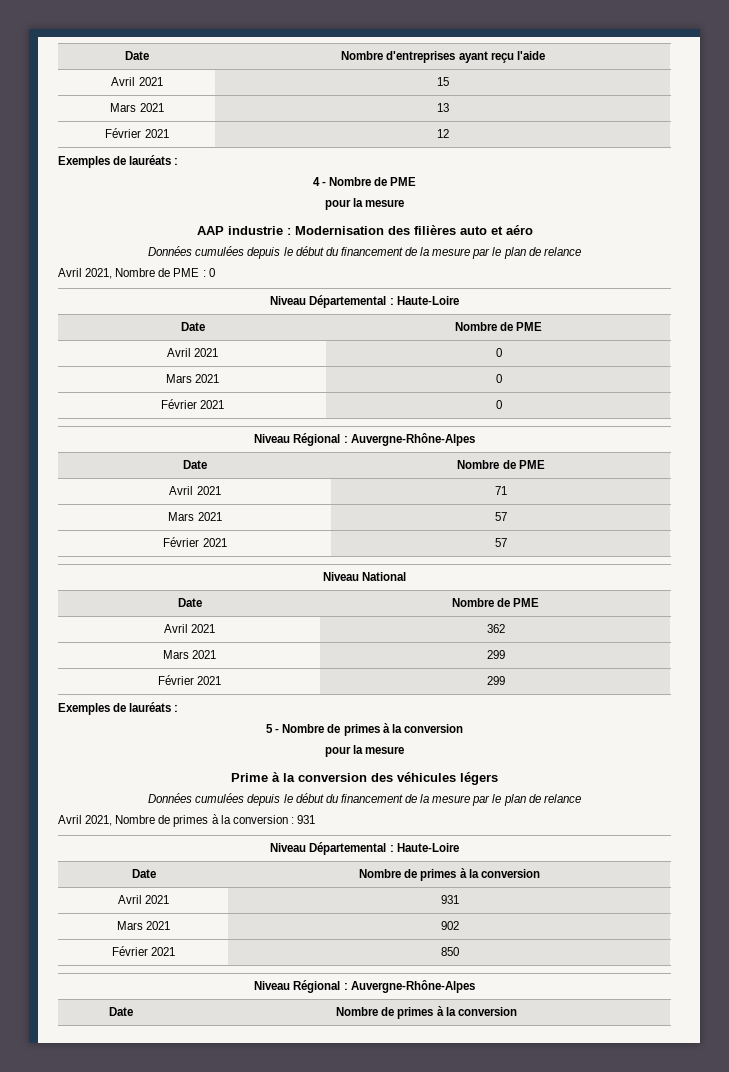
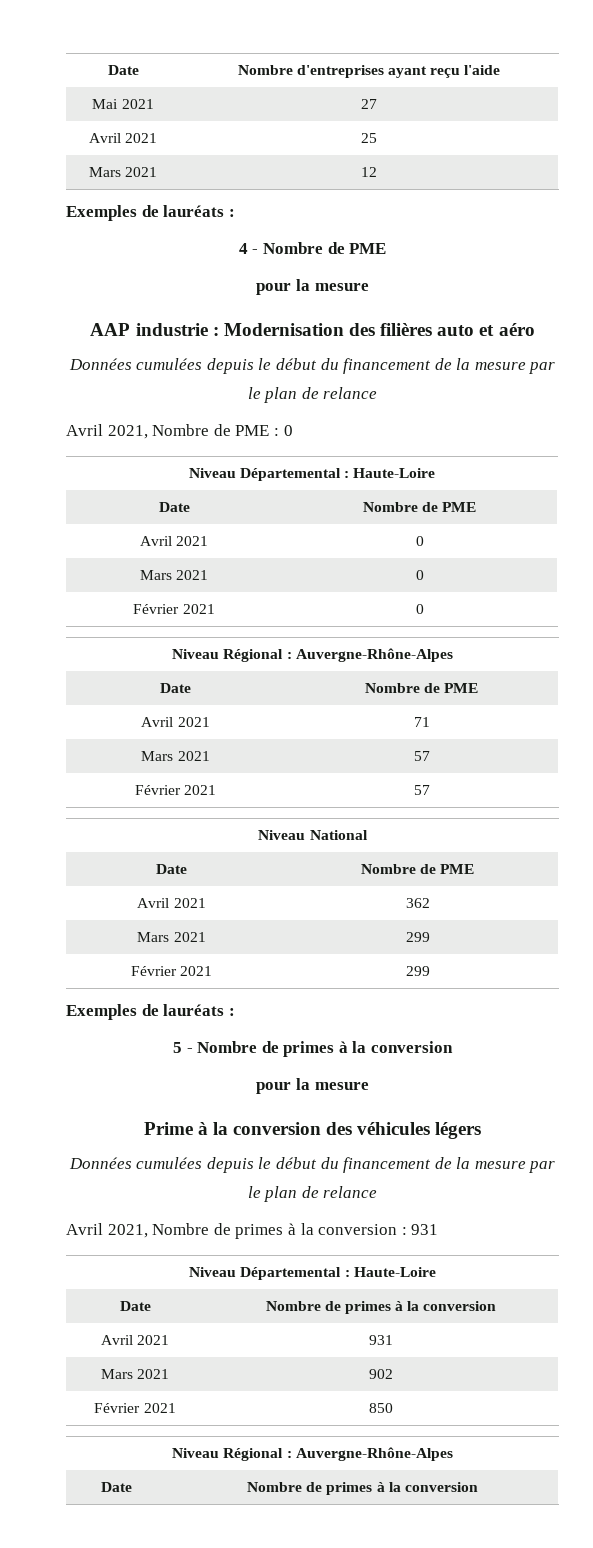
[111,77,163,86] [437,77,449,86] [110,103,164,112] [437,103,449,112] [105,128,169,138] // Avril 2021 | 15 // Mars 2021 | 13 // Février 2021 -> [92,99,154,109] [361,99,377,109] [88,133,158,143] [361,133,377,143] [88,167,158,177] // Mai 2021 | 27 // Avril 2021 | 25 // Mars 2021

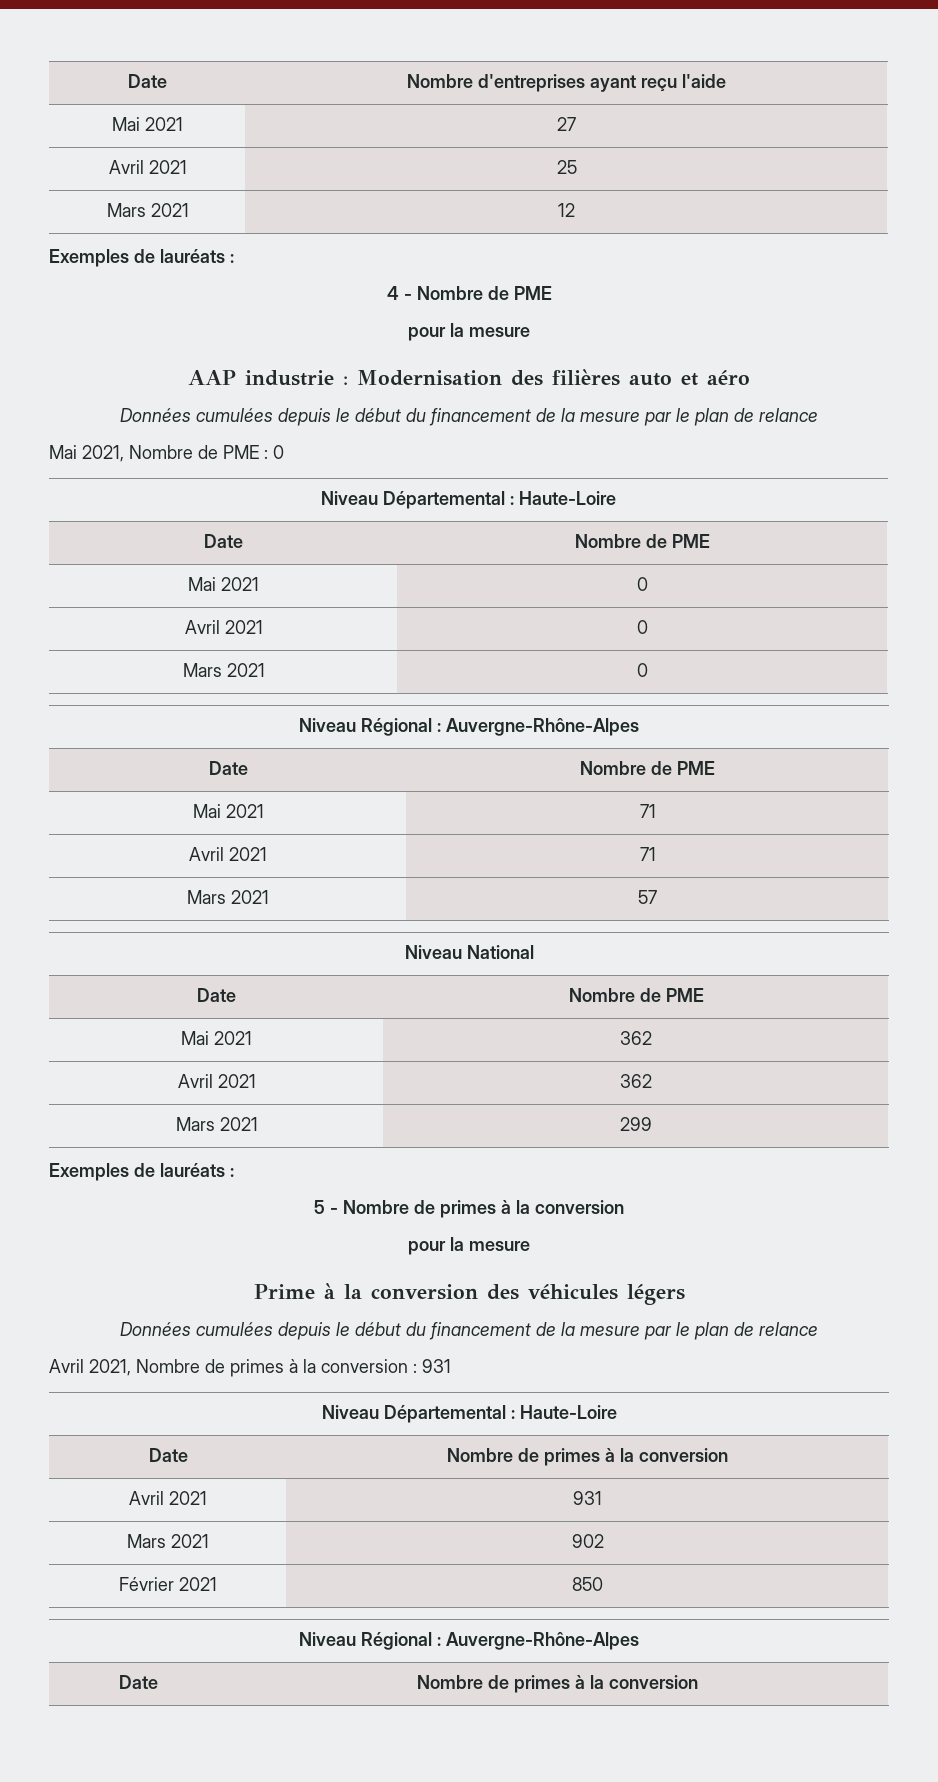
[66,424,103,436] Avril -> [49,445,77,459] Mai
(477, 507) none -> [188,577,259,591] [637,577,648,591] // Mai 2021 | 0
[133,604,215,614] [415,604,424,614] // Février 2021 | 0 -> (648, 670) none
(479, 688) none -> [192,804,264,818] [639,804,656,818] // Mai 2021 | 71
[134,785,217,795] [413,785,430,795] // Février 2021 | 57 -> (657, 897) none
(475, 869) none -> [181,1031,252,1045] [620,1031,652,1045] // Mai 2021 | 362
[130,966,213,976] [405,966,430,976] // Février 2021 | 299 -> (652, 1124) none

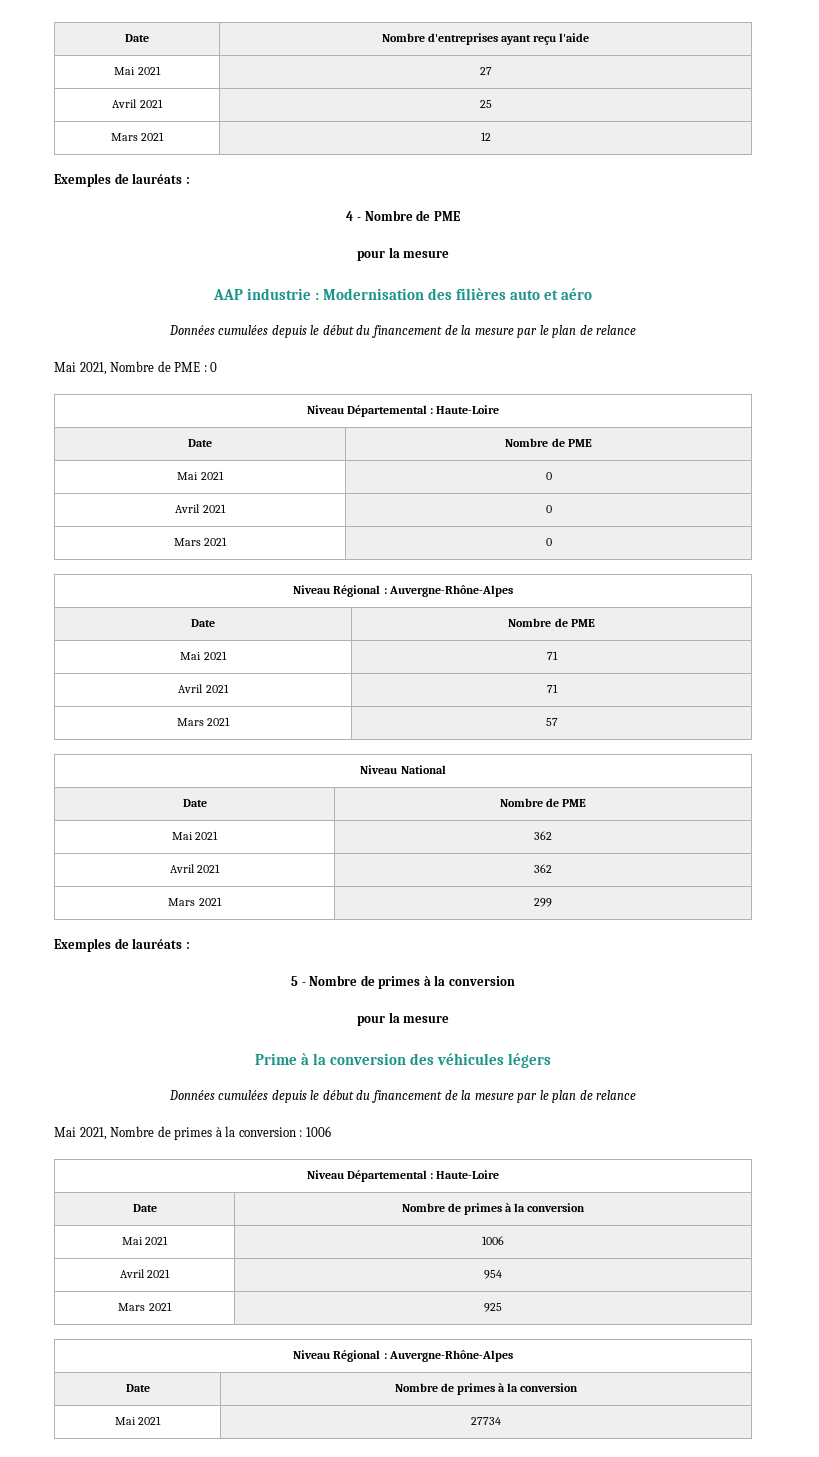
[49,1359,84,1373] Avril -> [54,1127,76,1137] Mai
[422,1359,451,1373] 931 -> [305,1126,331,1137] 1006
[129,1491,207,1505] [573,1491,602,1505] [127,1534,209,1548] [571,1534,604,1548] [119,1577,217,1591] [572,1577,603,1591] // Avril 2021 | 931 // Mars 2021 | 902 // Février 2021 | 850 -> [121,1236,169,1245] [481,1236,504,1245] [119,1269,171,1278] [483,1270,502,1279] [118,1302,172,1311] [483,1303,502,1312] // Mai 2021 | 1006 // Avril 2021 | 954 // Mars 2021 | 925
(698, 1682) none -> [114,1416,162,1425] [471,1417,501,1425] // Mai 2021 | 27734

